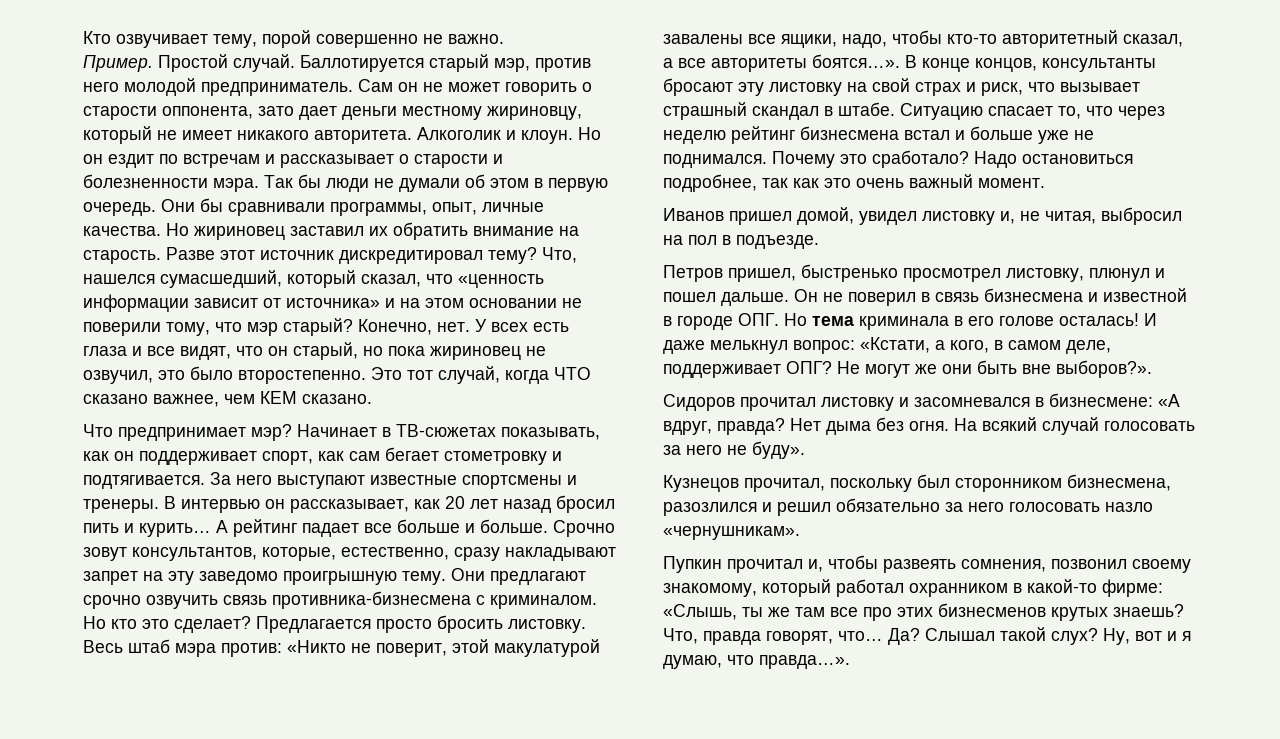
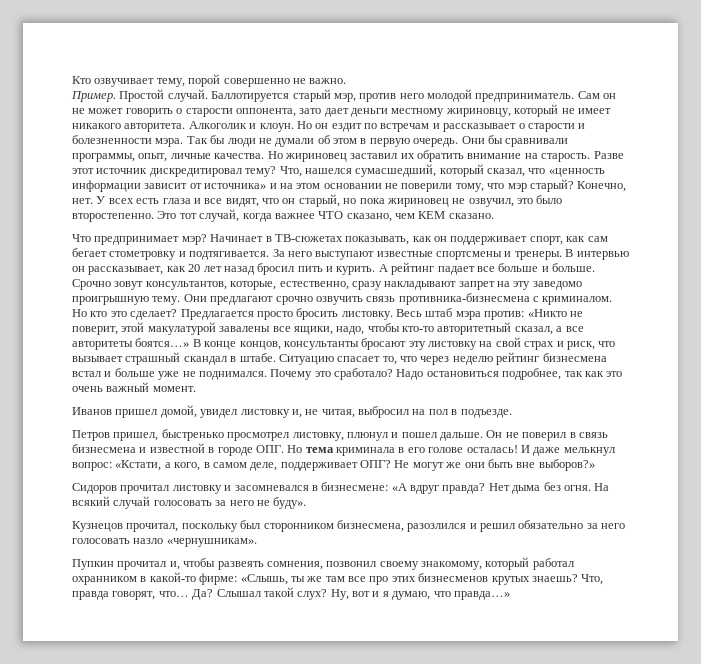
[554,367,591,380] [83,394,219,407] ЧТО сказано важнее, -> [274,211,392,222] важнее ЧТО сказано,
[139,523,211,537] курить… -> [336,266,376,275] курить.
[812,54,900,68] боятся…». -> [135,338,190,347] боятся…»
[1056,360,1152,378] выборов?». -> [538,459,595,471] выборов?»
[663,421,712,435] вдруг, -> [410,485,439,494] вдруг
[759,655,850,669] правда…». -> [453,591,510,600] правда…»

